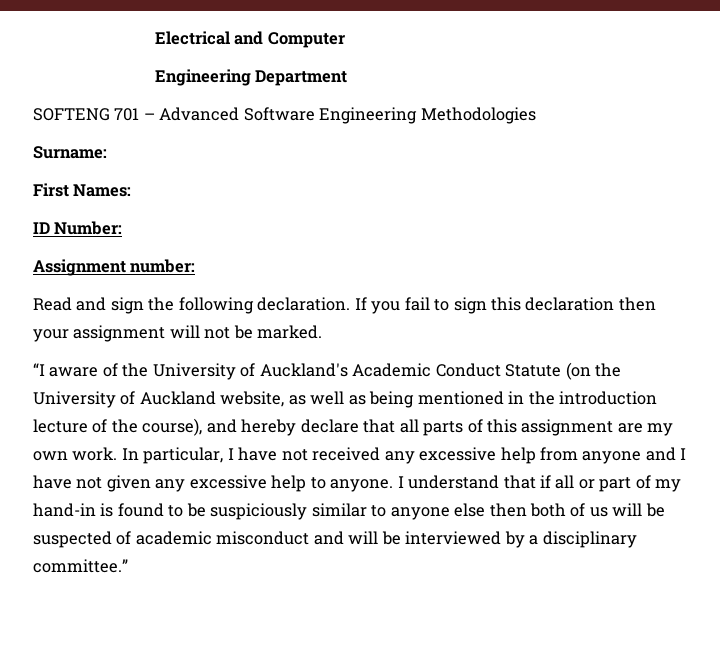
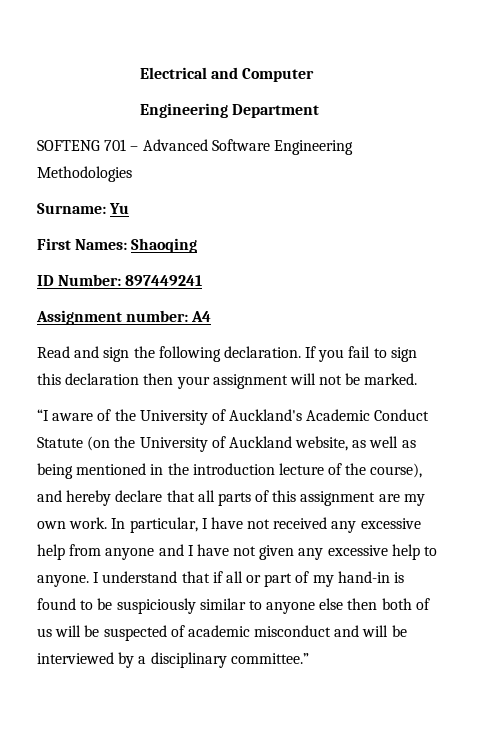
(107, 152) none -> [109,203,130,214] Yu
(132, 190) none -> [131,238,198,253] Shaoqing
(123, 228) none -> [125,275,203,286] 897449241
(196, 266) none -> [191,311,212,322] A4

